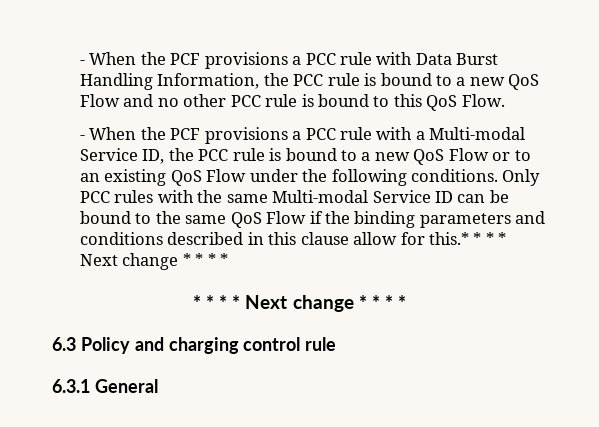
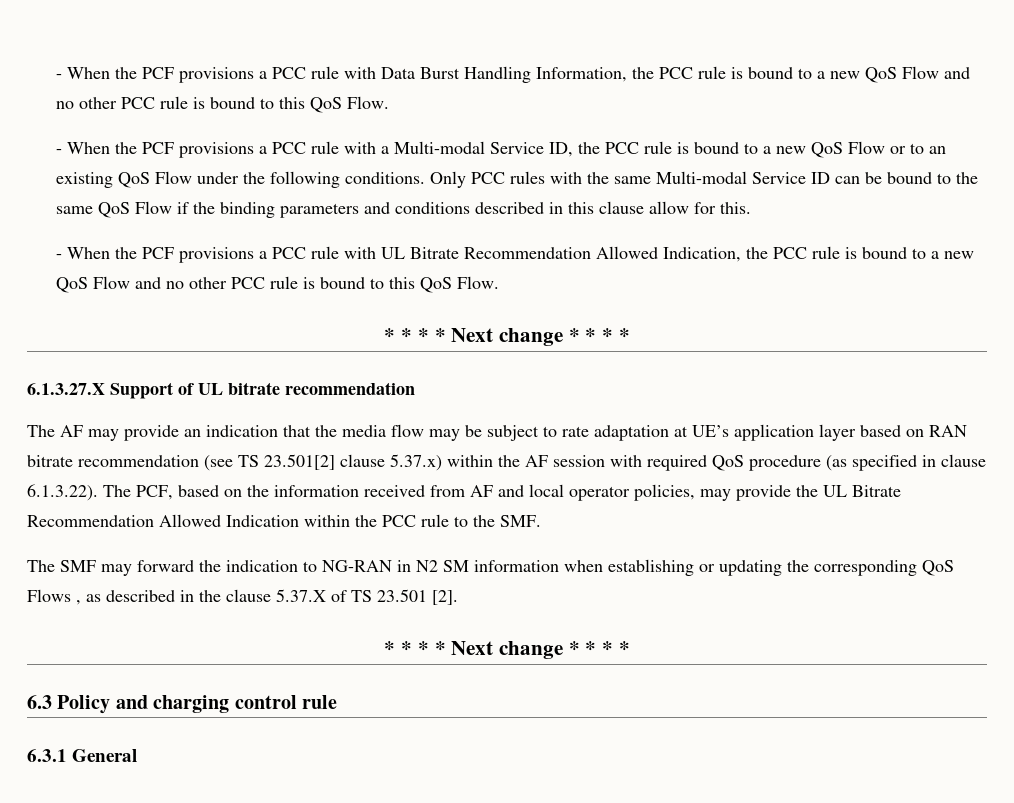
[428,232,507,245] [79,253,229,270] this.* * * * Next change * * * * -> [720,202,752,214] [56,246,975,263] [56,276,500,293] [384,328,630,346] [27,382,415,399] [27,424,967,441] [27,454,986,471] [27,484,901,501] [27,514,541,527] [27,559,954,576] [27,589,458,605] this. // - When the PCF provisions a PCC rule with UL Bitrate Recommendation Allowed Indication, the PCC rule is bound to a new QoS Flow and no other PCC rule is bound to this QoS Flow. // * * * * Next change * * * * // 6.1.3.27.X Support of UL bitrate recommendation // The AF may provide an indication that the media flow may be subject to rate adaptation at UE’s application layer based on RAN bitrate recommendation (see TS 23.501[2] clause 5.37.x) within the AF session with required QoS procedure (as specified in clause 6.1.3.22). The PCF, based on the information received from AF and local operator policies, may provide the UL Bitrate Recommendation Allowed Indication within the PCC rule to the SMF. // The SMF may forward the indication to NG-RAN in N2 SM information when establishing or updating the corresponding QoS Flows , as described in the clause 5.37.X of TS 23.501 [2].

